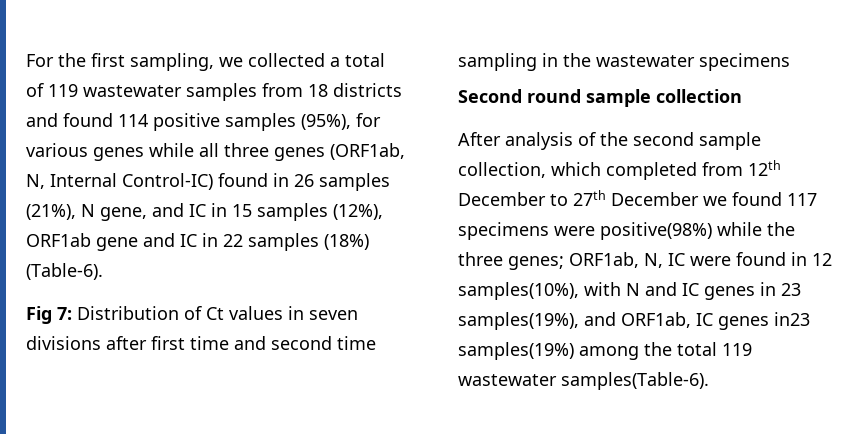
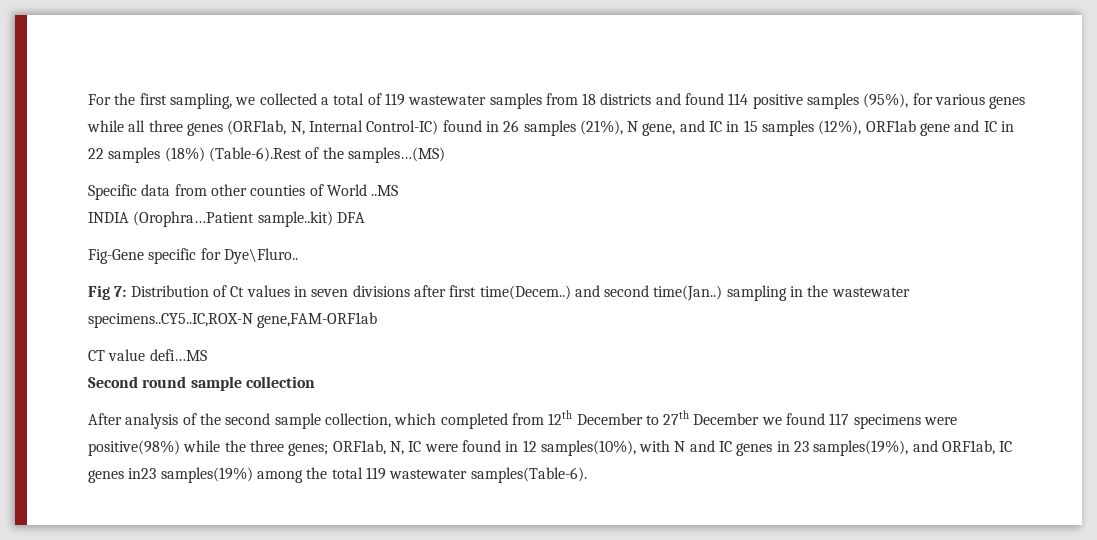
[26,263,103,280] (Table-6). -> [208,147,445,163] [88,184,399,200] [88,211,365,227] [88,248,298,264] (Table-6).Rest of the samples…(MS) // Specific data from other counties of World ..MS // INDIA (Orophra…Patient sample..kit) DFA // Fig-Gene specific for Dye\Fluro..
[190,336,229,350] time -> [479,285,571,300] time(Decem..)
[337,336,376,350] time -> [653,285,723,301] time(Jan..)
[699,53,790,71] specimens -> [88,312,378,328] [88,349,207,361] specimens..CY5..IC,ROX-N gene,FAM-ORF1ab // CT value defi…MS

